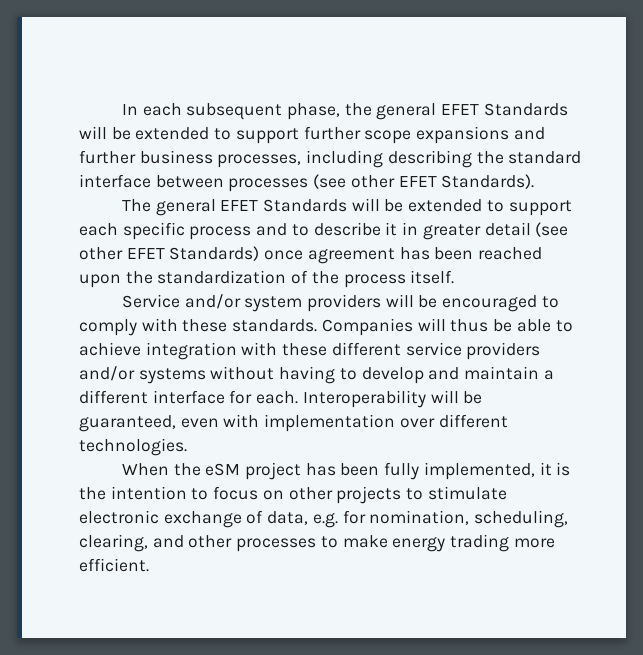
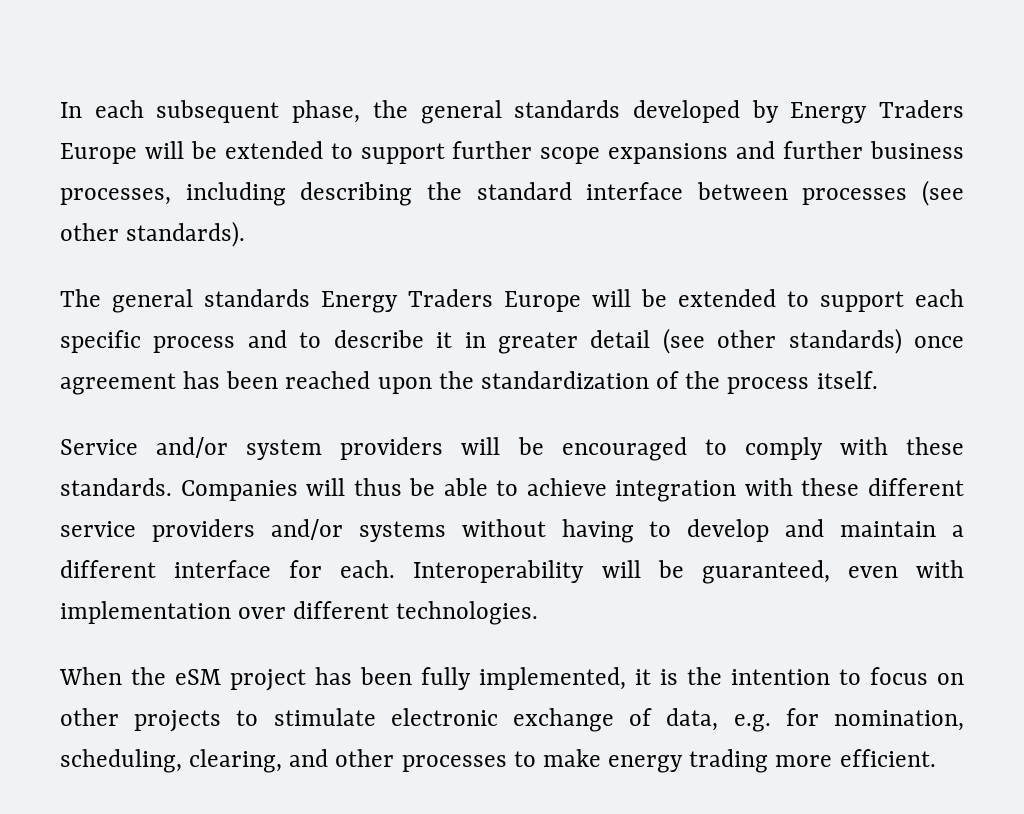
[441,103,568,116] EFET Standards -> [514,100,965,124] [60,143,137,164] standards developed by Energy Traders Europe
[398,174,535,189] EFET Standards). -> [126,221,246,247] standards).
[220,199,348,212] EFET Standards -> [204,289,581,313] standards Energy Traders Europe
[126,246,260,261] EFET Standards) -> [788,328,902,354] standards)

